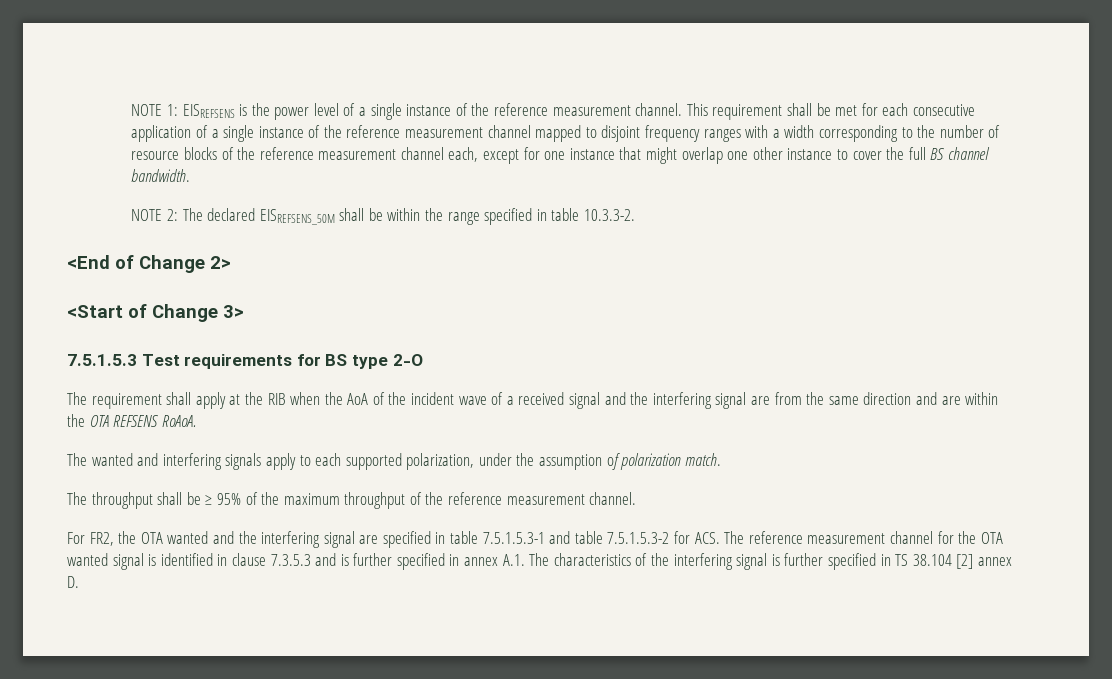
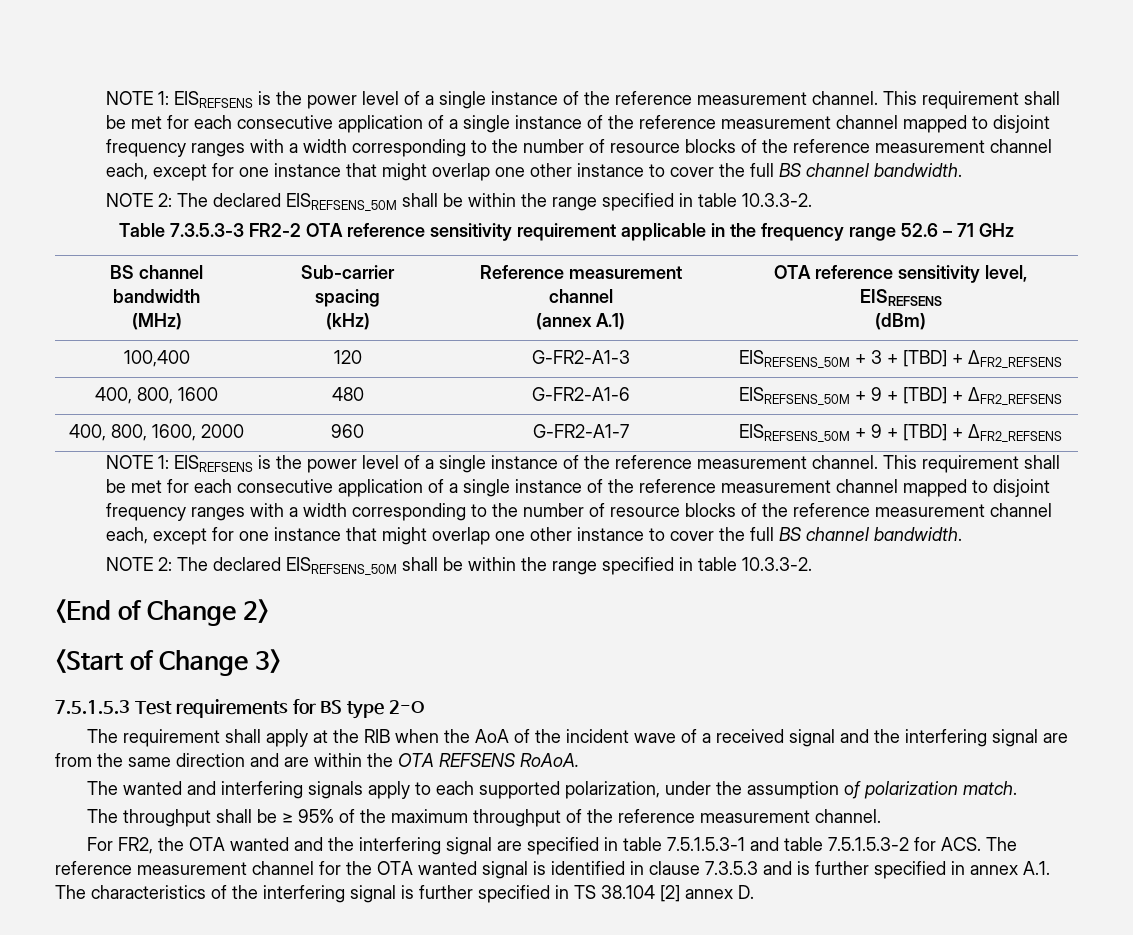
(636, 215) none -> [119,223,1014,241] [110,265,203,279] [113,289,200,303] [131,313,182,330] [301,265,395,279] [315,289,380,307] [325,313,370,330] [479,265,682,279] [548,289,613,303] [536,313,626,330] [774,265,1027,283] [859,289,942,306] [875,313,927,330] [123,350,190,367] [333,350,362,364] [531,350,630,364] [739,350,1062,368] [95,387,218,404] [331,387,364,401] [531,387,630,401] [739,387,1062,405] [69,424,244,441] [331,424,364,438] [532,424,629,438] [739,424,1062,442] [105,455,1060,473] [105,479,1050,497] [105,503,1052,521] [105,527,962,545] [105,557,812,575] // Table 7.3.5.3-3 FR2-2 OTA reference sensitivity requirement applicable in the frequency range 52.6 – 71 GHz // BS channel bandwidth // (MHz) | Sub-carrier spacing // (kHz) | Reference measurement channel // (annex A.1) | OTA reference sensitivity level, EISREFSENS // (dBm) // 100,400 | 120 | G-FR2-A1-3 | EISREFSENS_50M + 3 + [TBD] + ΔFR2_REFSENS // 400, 800, 1600 | 480 | G-FR2-A1-6 | EISREFSENS_50M + 9 + [TBD] + ΔFR2_REFSENS // 400, 800, 1600, 2000 | 960 | G-FR2-A1-7 | EISREFSENS_50M + 9 + [TBD] + ΔFR2_REFSENS // NOTE 1: EISREFSENS is the power level of a single instance of the reference measurement channel. This requirement shall be met for each consecutive application of a single instance of the reference measurement channel mapped to disjoint frequency ranges with a width corresponding to the number of resource blocks of the reference measurement channel each, except for one instance that might overlap one other instance to cover the full BS channel bandwidth. // NOTE 2: The declared EISREFSENS_50M shall be within the range specified in table 10.3.3-2.

